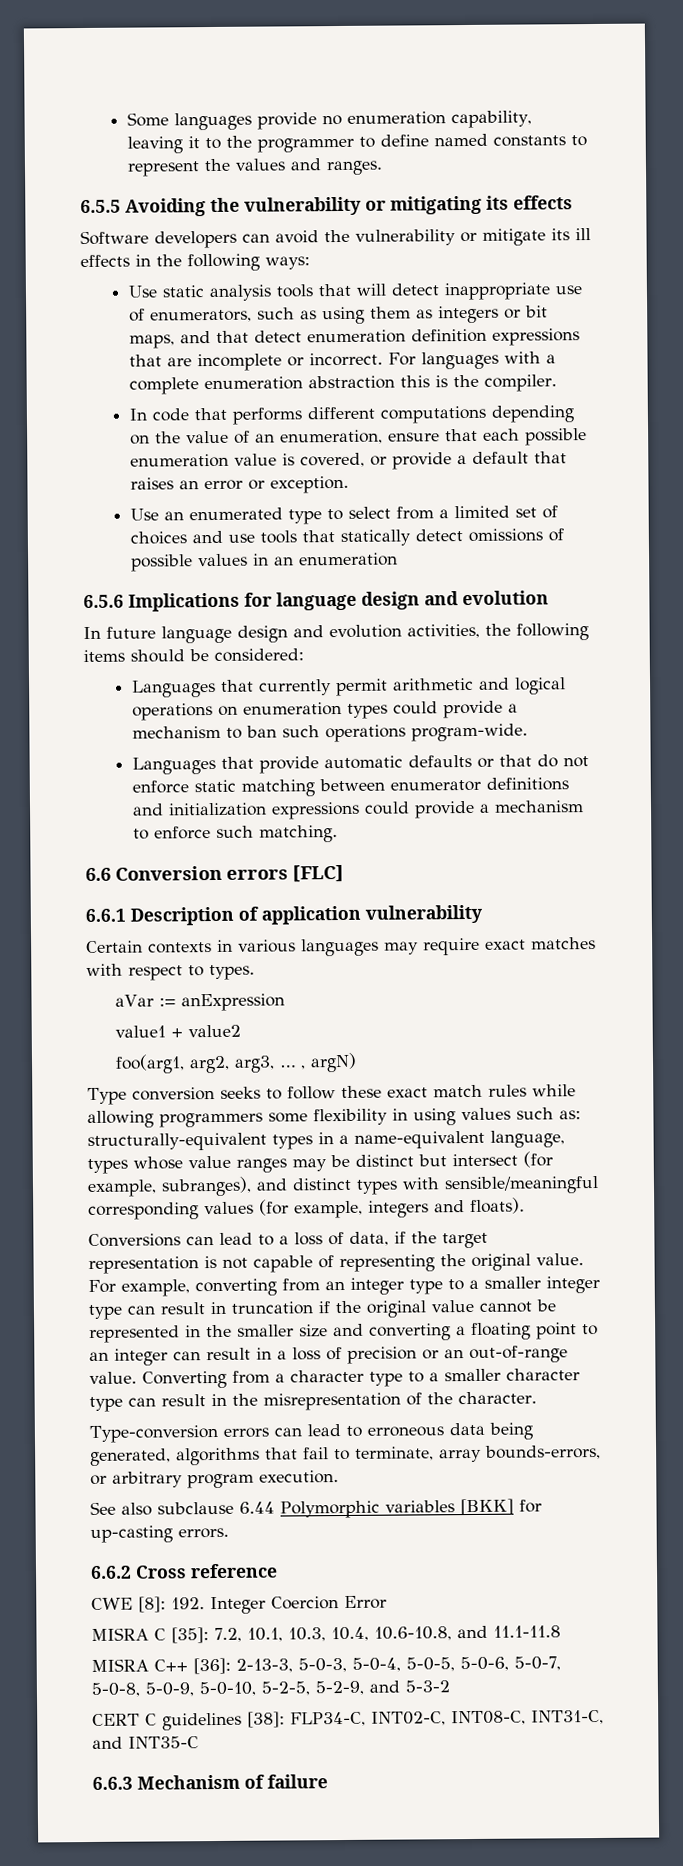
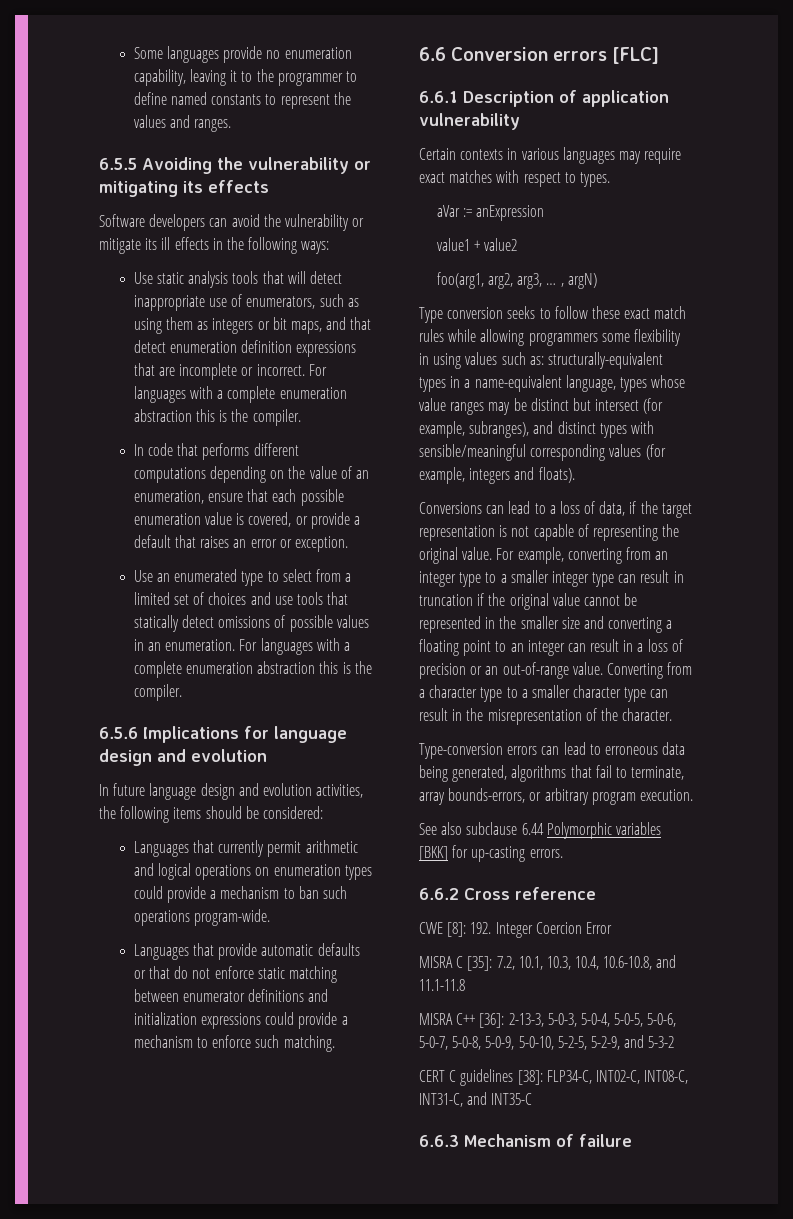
[299,552,399,567] enumeration -> [165,638,350,655] [133,661,372,678] [133,684,182,701] enumeration. For languages with a complete enumeration abstraction this is the compiler.

